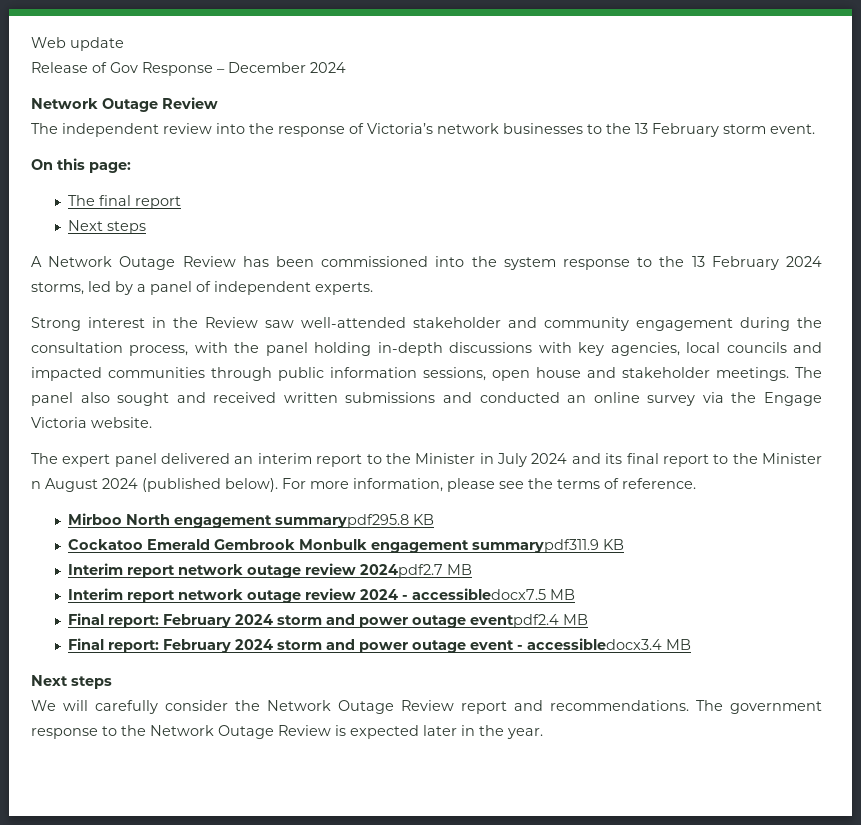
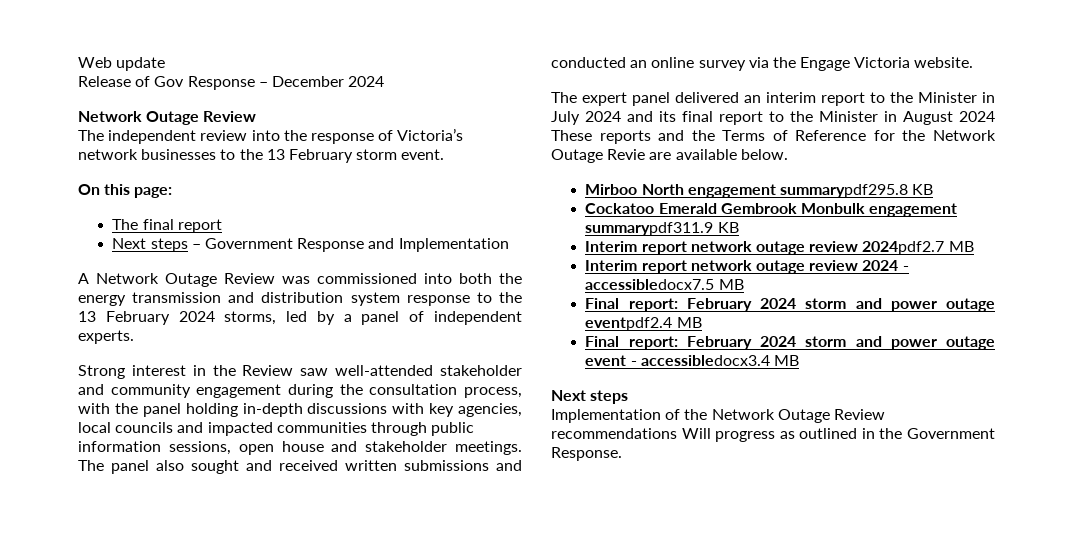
(146, 227) none -> [191,238,509,252] – Government Response and Implementation
[242,256,497,267] has been commissioned into the -> [282,273,522,284] [78,292,344,306] was commissioned into both the energy transmission and distribution
[31,481,41,489] n -> [884,111,897,122] in
[142,478,696,492] (published below). For more information, please see the terms of reference. -> [551,130,996,144] [551,149,788,163] These reports and the Terms of Reference for the Network Outage Revie are available below.
[31,700,822,714] [31,725,543,739] We will carefully consider the Network Outage Review report and recommendations. The government response to the Network Outage Review is expected later in the year. -> [551,409,885,423] [551,428,995,442] [551,447,622,461] Implementation of the Network Outage Review recommendations Will progress as outlined in the Government Response.

